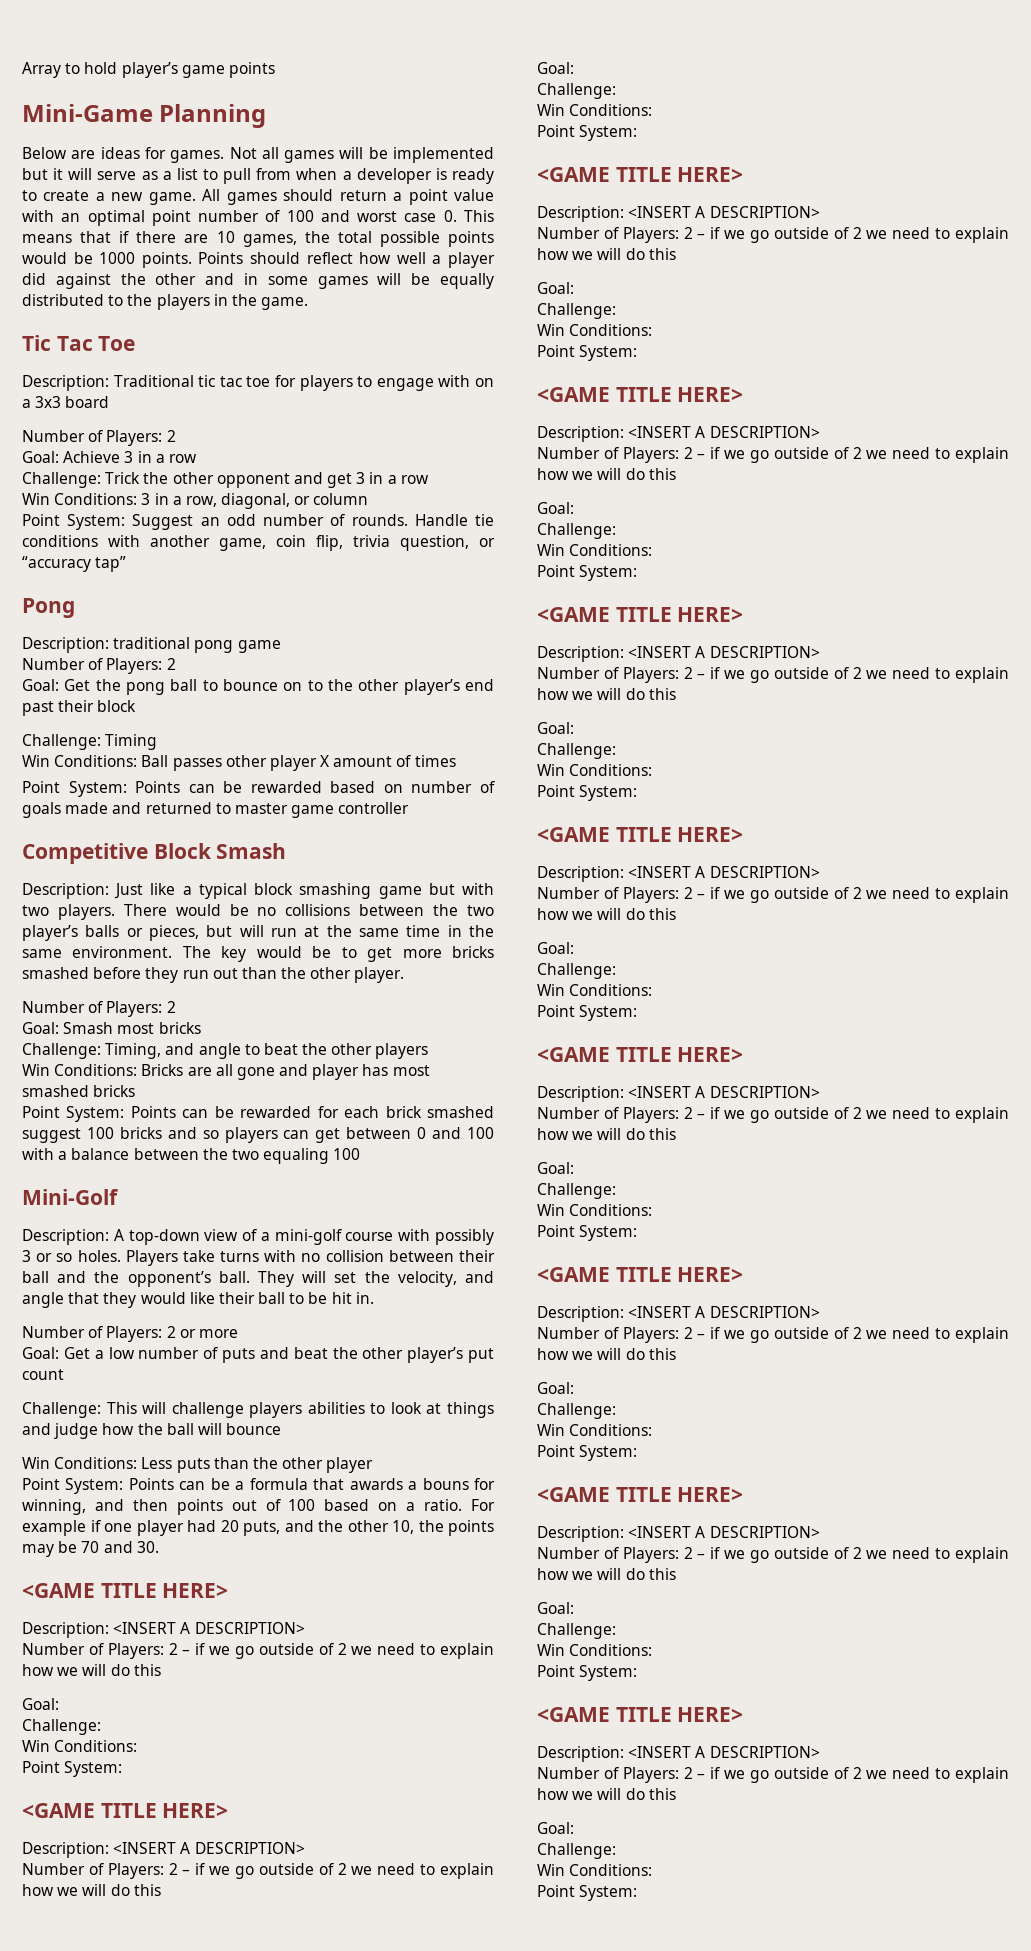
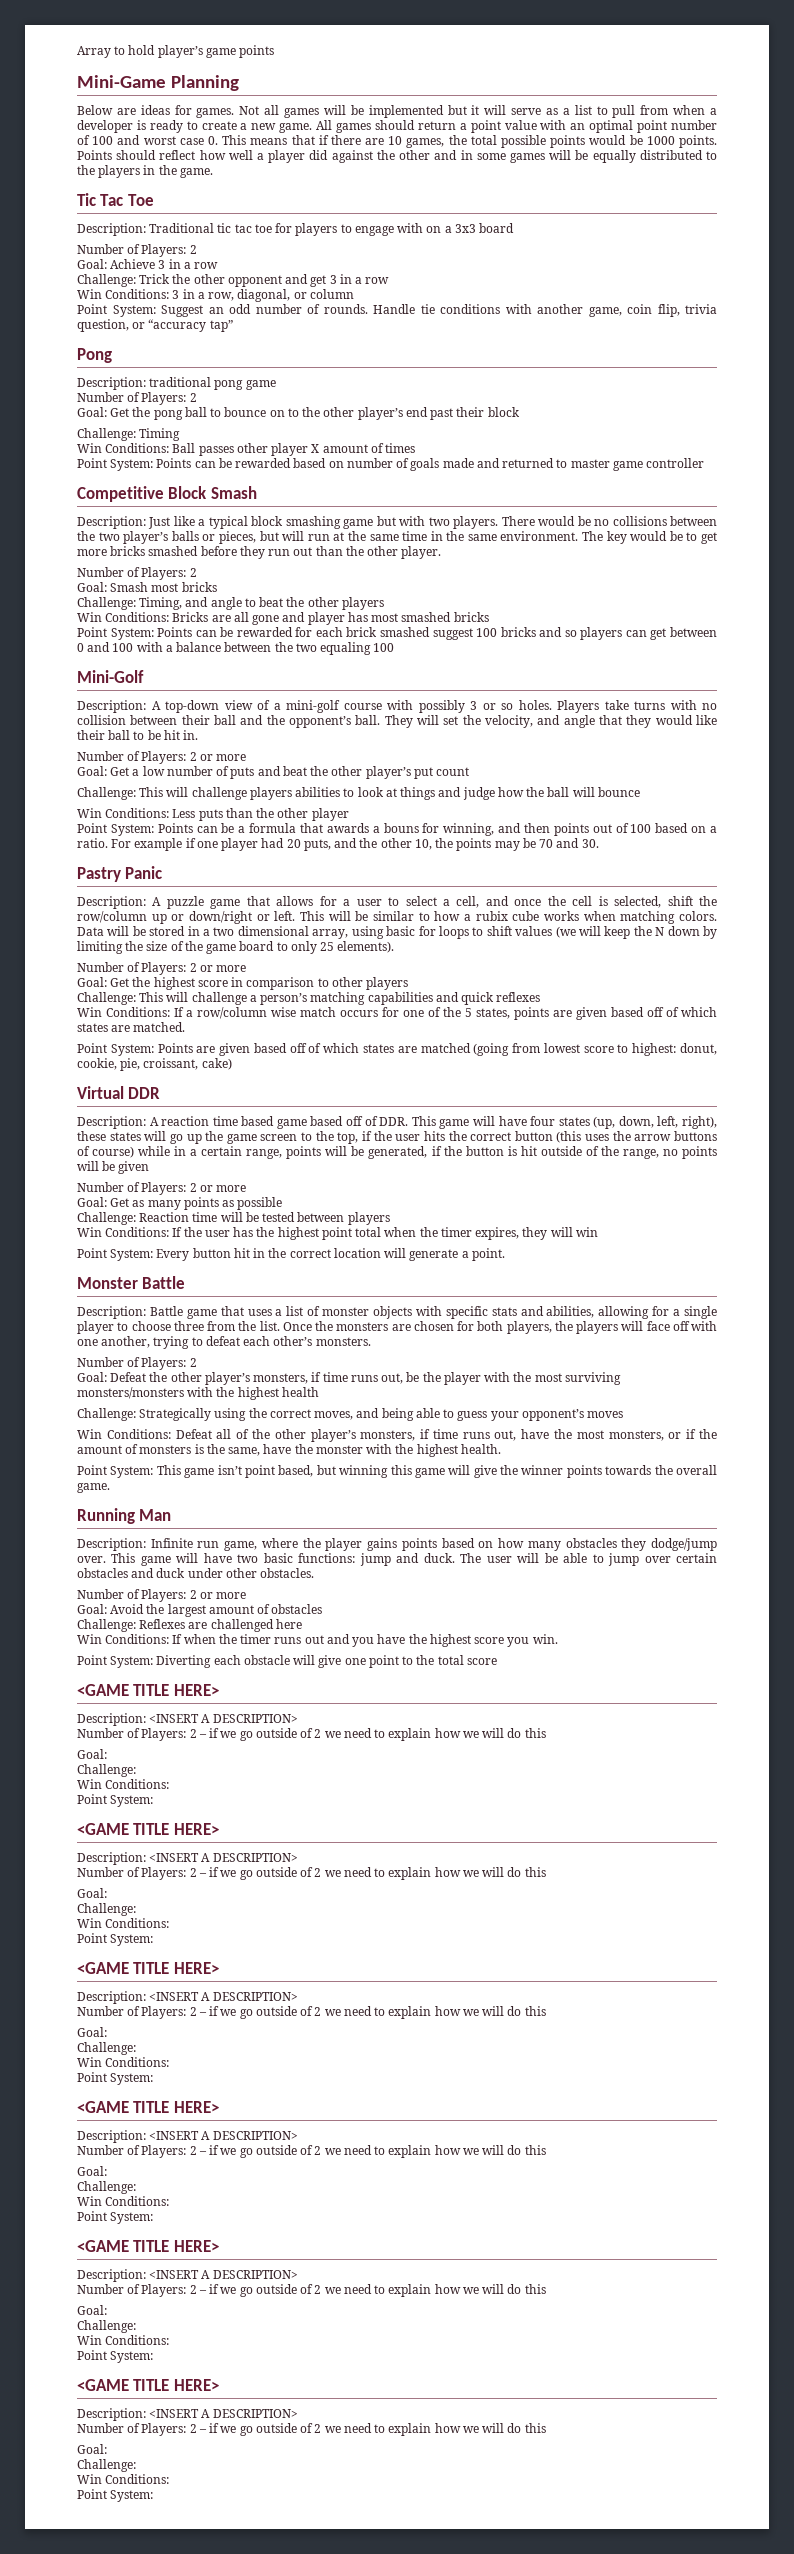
[22,1583,229,1598] [22,1622,305,1638] [22,1643,494,1659] [22,1664,161,1676] [22,1698,59,1710] [22,1719,101,1735] [22,1740,138,1752] [22,1761,123,1777] <GAME TITLE HERE> // Description: <INSERT A DESCRIPTION> // Number of Players: 2 – if we go outside of 2 we need to explain how we will do this // Goal: // Challenge: // Win Conditions: // Point System: -> [77,866,163,882] [77,896,717,909] [77,911,717,924] [77,926,718,939] [77,941,395,954] [77,962,247,975] [77,977,409,990] [77,992,541,1005] [77,1007,717,1020] [77,1022,186,1032] [77,1043,717,1056] [77,1058,232,1071] [77,1086,161,1099] [77,1116,717,1129] [77,1131,717,1144] [77,1146,717,1159] [77,1161,150,1174] [77,1182,247,1195] [77,1197,283,1210] [77,1212,390,1225] [77,1227,598,1240] [77,1248,505,1261] [77,1276,186,1289] [77,1306,718,1319] [77,1321,717,1334] [77,1336,371,1349] [77,1357,197,1370] [77,1372,621,1385] [77,1387,319,1400] [77,1408,624,1421] [77,1429,717,1442] [77,1444,501,1457] [77,1465,718,1478] [77,1483,110,1493] [77,1508,172,1524] [77,1538,718,1551] [77,1553,717,1566] [77,1568,315,1578] [77,1589,247,1602] [77,1604,323,1617] [77,1619,302,1632] [77,1634,558,1647] [77,1655,497,1668] Pastry Panic // Description: A puzzle game that allows for a user to select a cell, and once the cell is selected, shift the row/column up or down/right or left. This will be similar to how a rubix cube works when matching colors. Data will be stored in a two dimensional array, using basic for loops to shift values (we will keep the N down by limiting the size of the game board to only 25 elements). // Number of Players: 2 or more // Goal: Get the highest score in comparison to other players // Challenge: This will challenge a person’s matching capabilities and quick reflexes // Win Conditions: If a row/column wise match occurs for one of the 5 states, points are given based off of which states are matched. // Point System: Points are given based off of which states are matched (going from lowest score to highest: donut, cookie, pie, croissant, cake) // Virtual DDR // Description: A reaction time based game based off of DDR. This game will have four states (up, down, left, right), these states will go up the game screen to the top, if the user hits the correct button (this uses the arrow buttons of course) while in a certain range, points will be generated, if the button is hit outside of the range, no points will be given // Number of Players: 2 or more // Goal: Get as many points as possible // Challenge: Reaction time will be tested between players // Win Conditions: If the user has the highest point total when the timer expires, they will win // Point System: Every button hit in the correct location will generate a point. // Monster Battle // Description: Battle game that uses a list of monster objects with specific stats and abilities, allowing for a single player to choose three from the list. Once the monsters are chosen for both players, the players will face off with one another, trying to defeat each other’s monsters. // Number of Players: 2 // Goal: Defeat the other player’s monsters, if time runs out, be the player with the most surviving monsters/monsters with the highest health // Challenge: Strategically using the correct moves, and being able to guess your opponent’s moves // Win Conditions: Defeat all of the other player’s monsters, if time runs out, have the most monsters, or if the amount of monsters is the same, have the monster with the highest health. // Point System: This game isn’t point based, but winning this game will give the winner points towards the overall game. // Running Man // Description: Infinite run game, where the player gains points based on how many obstacles they dodge/jump over. This game will have two basic functions: jump and duck. The user will be able to jump over certain obstacles and duck under other obstacles. // Number of Players: 2 or more // Goal: Avoid the largest amount of obstacles // Challenge: Reflexes are challenged here // Win Conditions: If when the timer runs out and you have the highest score you win. // Point System: Diverting each obstacle will give one point to the total score
[537,1267,744,1282] [537,1306,820,1322] [537,1327,1009,1343] [537,1348,676,1360] [537,1382,574,1394] [537,1403,616,1419] [537,1424,653,1436] [537,1445,638,1461] [537,1487,744,1502] [537,1526,820,1542] [537,1547,1009,1563] [537,1568,676,1580] [537,1602,574,1614] [537,1623,616,1639] [537,1644,653,1656] [537,1665,638,1681] [537,1707,744,1722] [537,1746,820,1762] [537,1767,1009,1783] [537,1788,676,1800] [537,1822,574,1834] [537,1843,616,1859] [537,1864,653,1876] [537,1885,638,1901] // <GAME TITLE HERE> // Description: <INSERT A DESCRIPTION> // Number of Players: 2 – if we go outside of 2 we need to explain how we will do this // Goal: // Challenge: // Win Conditions: // Point System: // <GAME TITLE HERE> // Description: <INSERT A DESCRIPTION> // Number of Players: 2 – if we go outside of 2 we need to explain how we will do this // Goal: // Challenge: // Win Conditions: // Point System: // <GAME TITLE HERE> // Description: <INSERT A DESCRIPTION> // Number of Players: 2 – if we go outside of 2 we need to explain how we will do this // Goal: // Challenge: // Win Conditions: // Point System: -> (154, 2496) none

